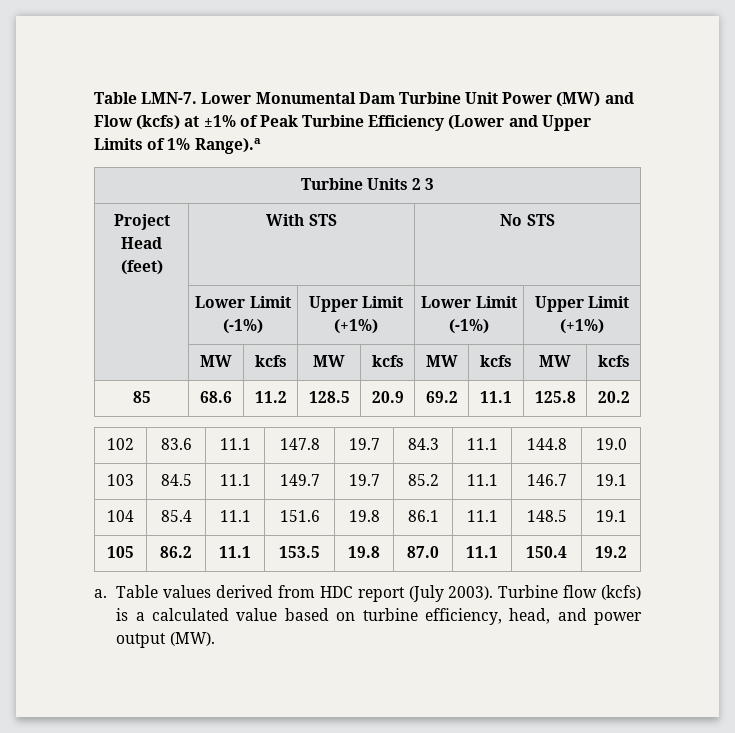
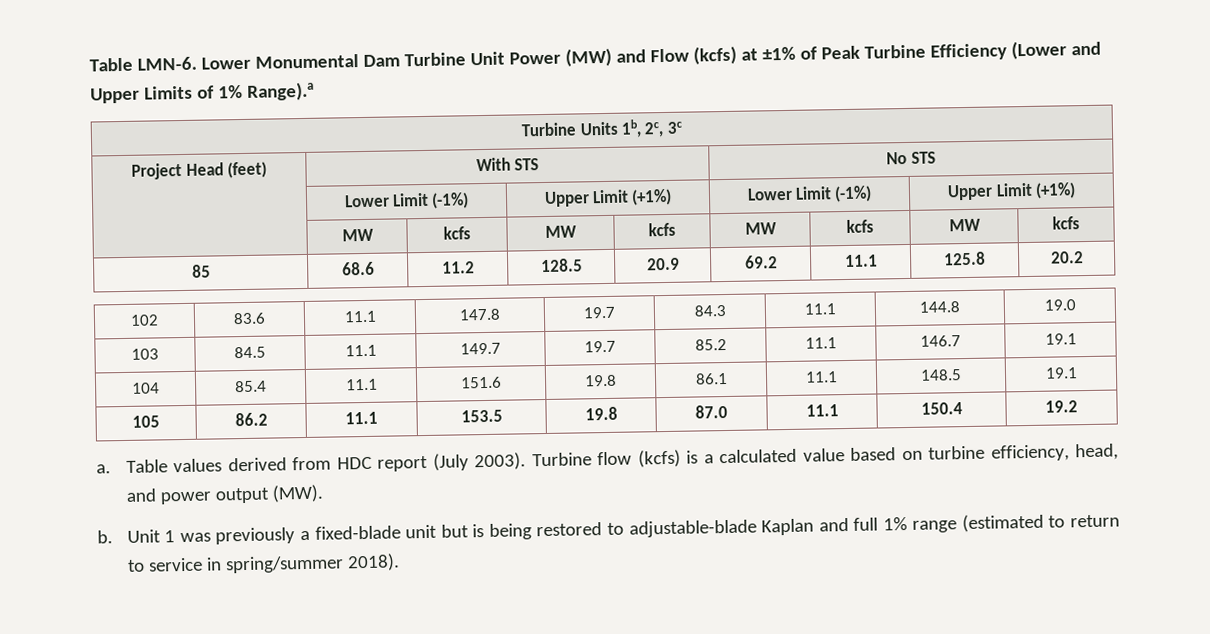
[94,92,198,104] Table LMN-7. -> [89,56,197,72] Table LMN-6.
[412,178,435,190] 2 3 -> [621,119,682,138] 1b, 2c, 3c
(215, 639) none -> [97,513,1120,545] [126,553,400,574] // b. Unit 1 was previously a fixed-blade unit but is being restored to adjustable-blade Kaplan and full 1% range (estimated to return to service in spring/summer 2018).

